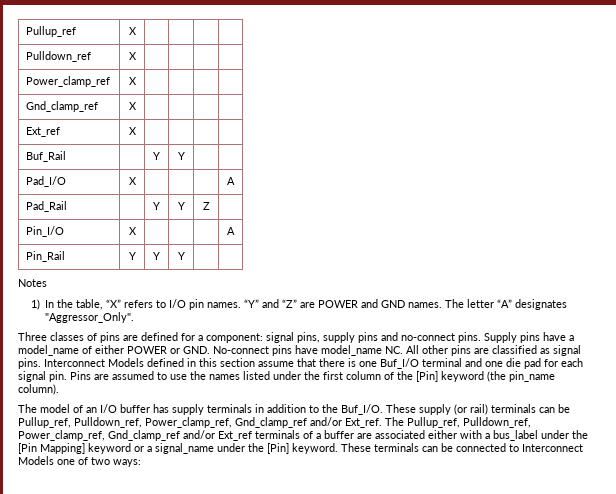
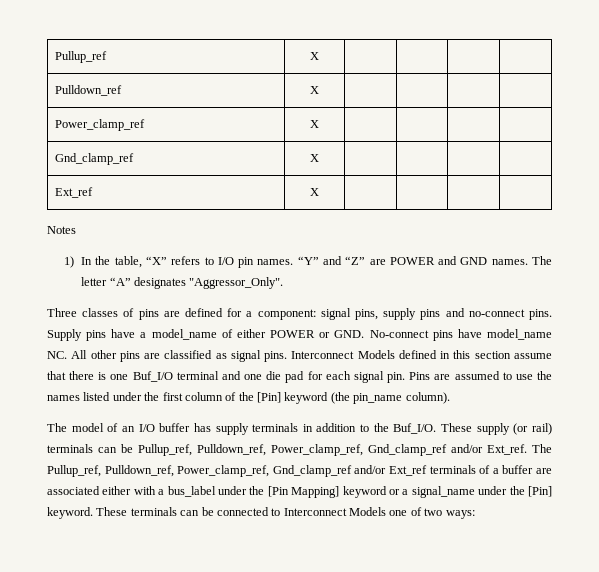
[26,151,67,162] [153,152,160,160] [177,152,185,160] [26,176,67,187] [128,177,137,185] [227,177,235,185] [26,201,68,212] [153,202,160,210] [177,202,185,210] [202,202,210,210] [26,226,65,237] [128,227,137,235] [227,227,235,235] [26,251,66,262] [128,252,136,260] [153,252,160,260] [177,252,185,260] // Buf_Rail | | Y | Y | | // Pad_I/O | X | | | | A // Pad_Rail | | Y | Y | Z | // Pin_I/O | X | | | | A // Pin_Rail | Y | Y | Y | | -> (319, 192) none

